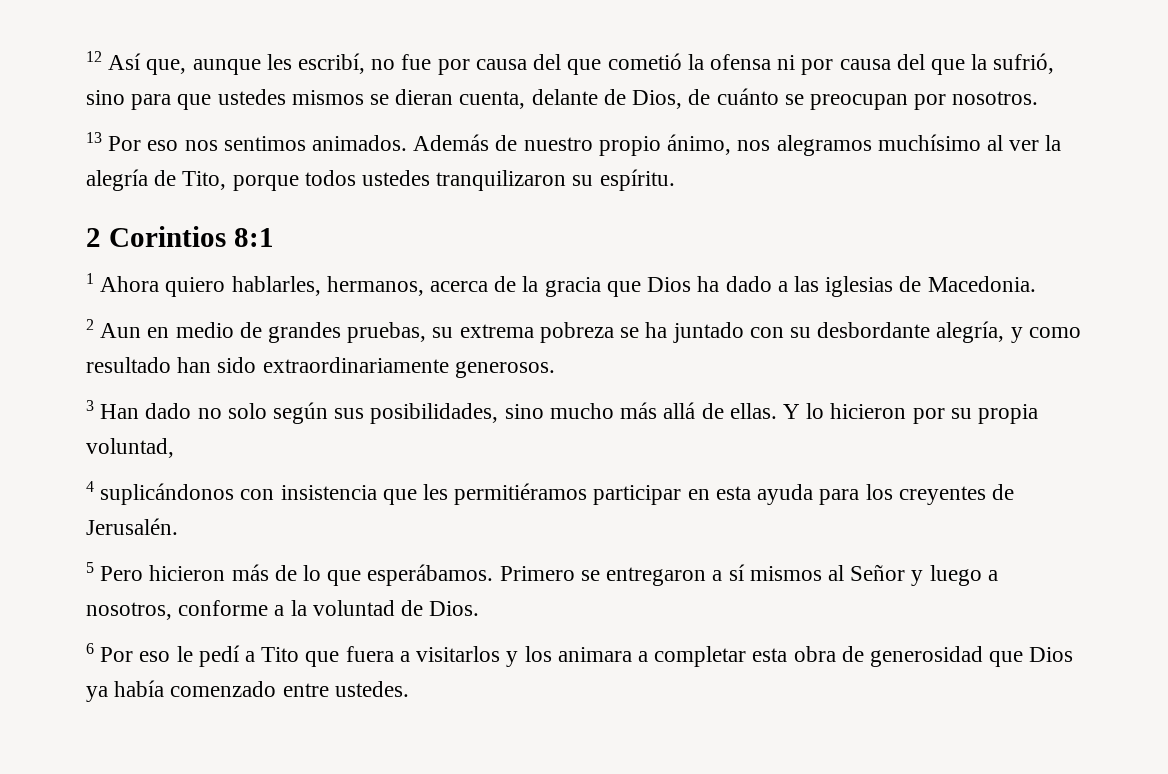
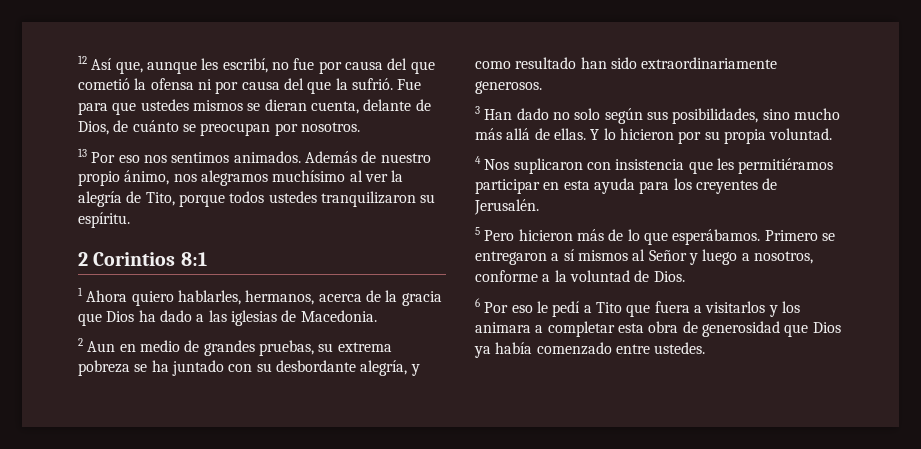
[993,53,1055,74] [86,90,125,105] sufrió, sino -> [351,78,422,90] sufrió. Fue
[86,438,174,458] voluntad, -> [769,128,833,140] voluntad.
[100,483,235,505] suplicándonos -> [484,158,583,174] Nos suplicaron

